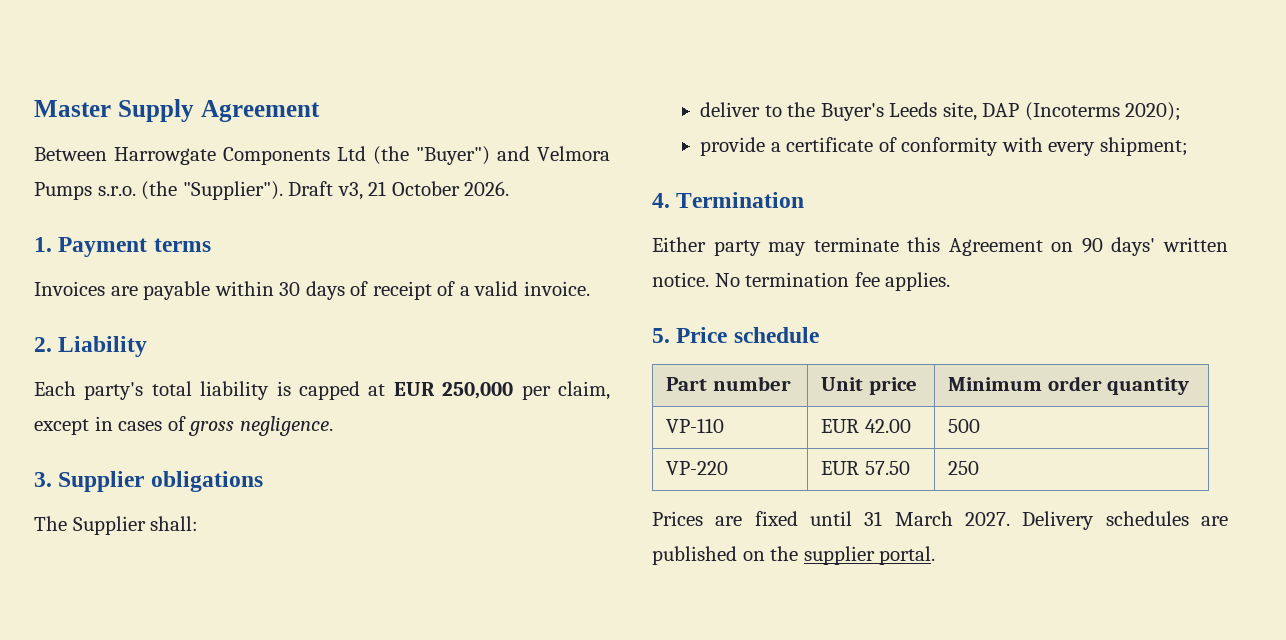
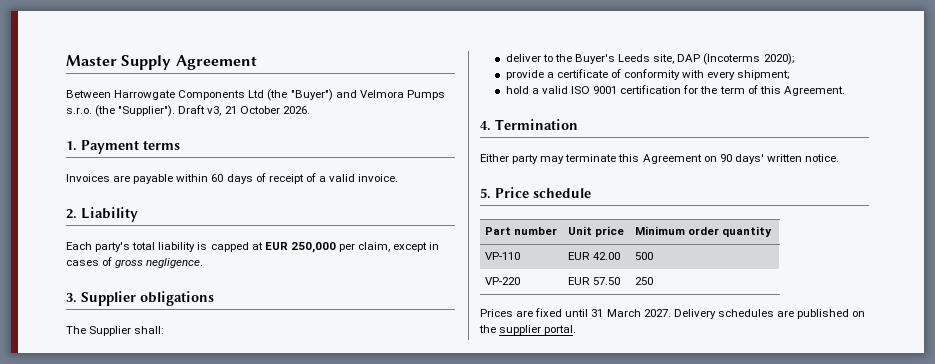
[279,282,301,296] 30 -> [211,174,224,182] 60
(1188, 146) none -> [505,85,845,96] // hold a valid ISO 9001 certification for the term of this Agreement.
[714,272,951,291] No termination fee applies. -> (840, 158) none

